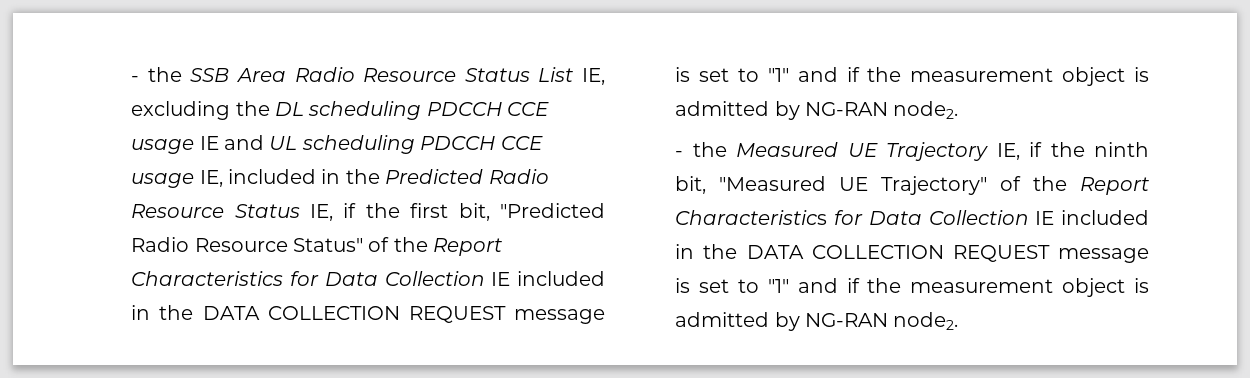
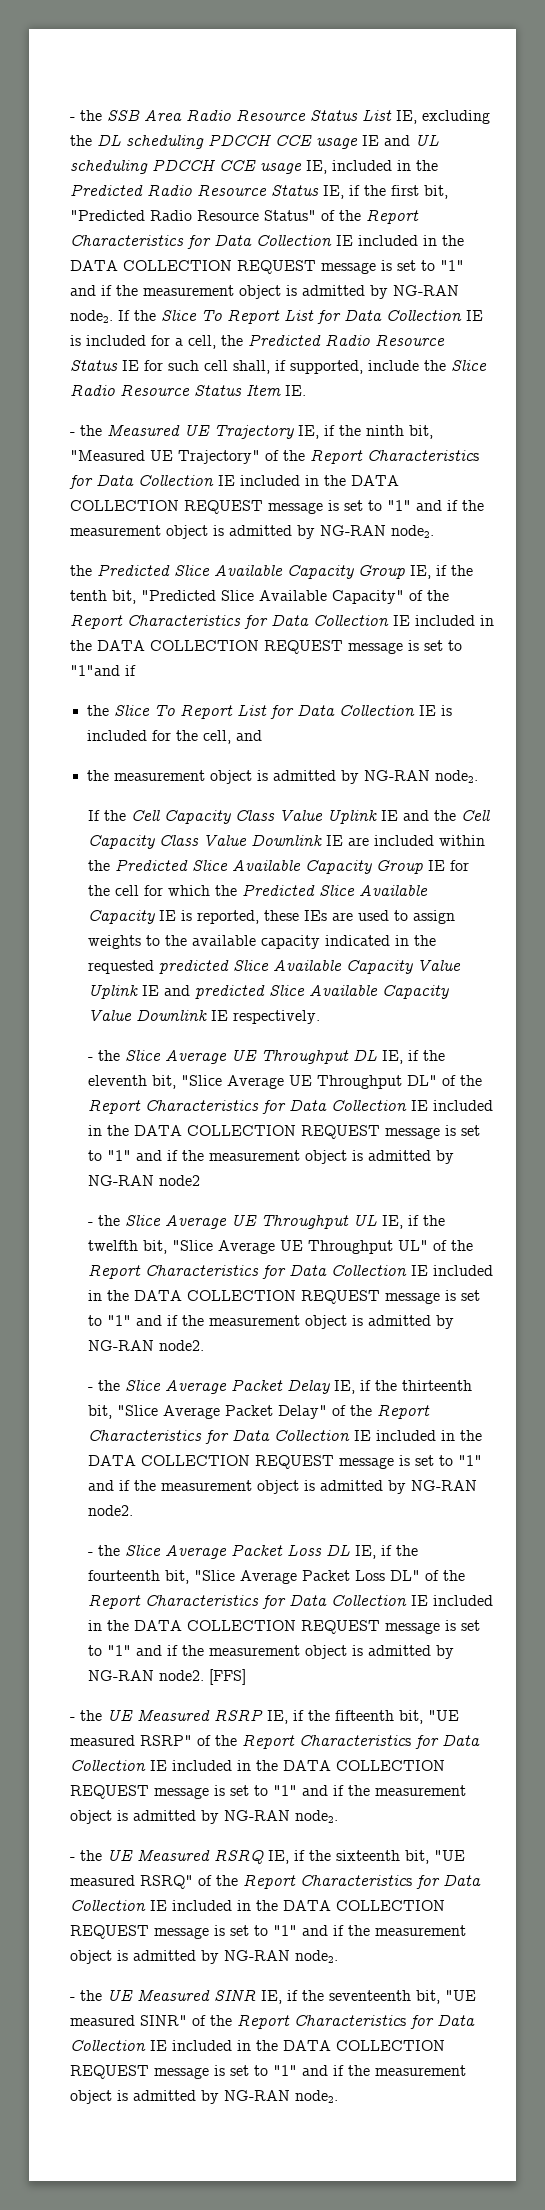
(959, 110) none -> [117,309,483,324] [69,334,445,349] [69,360,487,374] [69,384,306,396] If the Slice To Report List for Data Collection IE is included for a cell, the Predicted Radio Resource Status IE for such cell shall, if supported, include the Slice Radio Resource Status Item IE.
(959, 321) none -> [69,564,473,579] [69,590,449,604] [69,614,494,629] [69,640,462,654] [69,665,136,676] [87,704,453,719] [87,730,263,744] [87,770,479,784] [88,809,491,824] [88,834,486,849] [88,859,470,874] [88,884,429,896] [88,910,456,924] [88,935,437,949] [88,959,462,974] [88,984,450,999] [88,1009,321,1024] [88,1049,446,1064] [88,1075,483,1089] [88,1099,494,1114] [88,1125,481,1139] [88,1150,455,1164] [88,1175,201,1186] [88,1214,446,1229] [88,1240,474,1254] [88,1264,494,1279] [88,1290,481,1304] [88,1315,455,1329] [88,1340,205,1351] [88,1379,473,1394] [88,1404,431,1419] [88,1429,483,1444] [88,1455,483,1469] [88,1480,478,1494] [88,1505,134,1516] [88,1544,419,1559] [88,1570,466,1584] [88,1594,494,1609] [88,1620,481,1634] [88,1645,455,1659] [88,1669,247,1685] [69,1709,459,1724] [69,1734,480,1749] [69,1760,445,1771] [69,1785,466,1799] [69,1810,338,1824] [69,1849,465,1864] [69,1874,481,1889] [69,1900,445,1911] [69,1925,466,1939] [69,1950,338,1964] [69,1989,476,2004] [69,2014,475,2029] [69,2040,445,2051] [69,2065,466,2079] [69,2090,338,2104] // the Predicted Slice Available Capacity Group IE, if the tenth bit, "Predicted Slice Available Capacity" of the Report Characteristics for Data Collection IE included in the DATA COLLECTION REQUEST message is set to "1"and if // the Slice To Report List for Data Collection IE is included for the cell, and // the measurement object is admitted by NG-RAN node2. // If the Cell Capacity Class Value Uplink IE and the Cell Capacity Class Value Downlink IE are included within the Predicted Slice Available Capacity Group IE for the cell for which the Predicted Slice Available Capacity IE is reported, these IEs are used to assign weights to the available capacity indicated in the requested predicted Slice Available Capacity Value Uplink IE and predicted Slice Available Capacity Value Downlink IE respectively. // - the Slice Average UE Throughput DL IE, if the eleventh bit, "Slice Average UE Throughput DL" of the Report Characteristics for Data Collection IE included in the DATA COLLECTION REQUEST message is set to "1" and if the measurement object is admitted by NG-RAN node2 // - the Slice Average UE Throughput UL IE, if the twelfth bit, "Slice Average UE Throughput UL" of the Report Characteristics for Data Collection IE included in the DATA COLLECTION REQUEST message is set to "1" and if the measurement object is admitted by NG-RAN node2. // - the Slice Average Packet Delay IE, if the thirteenth bit, "Slice Average Packet Delay" of the Report Characteristics for Data Collection IE included in the DATA COLLECTION REQUEST message is set to "1" and if the measurement object is admitted by NG-RAN node2. // - the Slice Average Packet Loss DL IE, if the fourteenth bit, "Slice Average Packet Loss DL" of the Report Characteristics for Data Collection IE included in the DATA COLLECTION REQUEST message is set to "1" and if the measurement object is admitted by NG-RAN node2. [FFS] // - the UE Measured RSRP IE, if the fifteenth bit, "UE measured RSRP" of the Report Characteristics for Data Collection IE included in the DATA COLLECTION REQUEST message is set to "1" and if the measurement object is admitted by NG-RAN node2. // - the UE Measured RSRQ IE, if the sixteenth bit, "UE measured RSRQ" of the Report Characteristics for Data Collection IE included in the DATA COLLECTION REQUEST message is set to "1" and if the measurement object is admitted by NG-RAN node2. // - the UE Measured SINR IE, if the seventeenth bit, "UE measured SINR" of the Report Characteristics for Data Collection IE included in the DATA COLLECTION REQUEST message is set to "1" and if the measurement object is admitted by NG-RAN node2.

